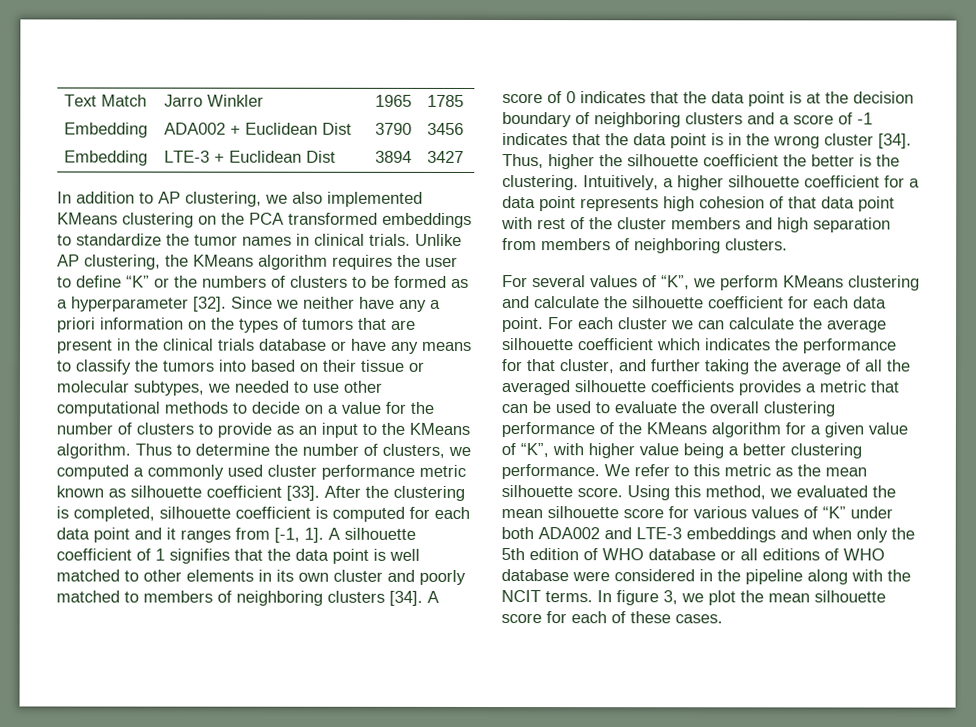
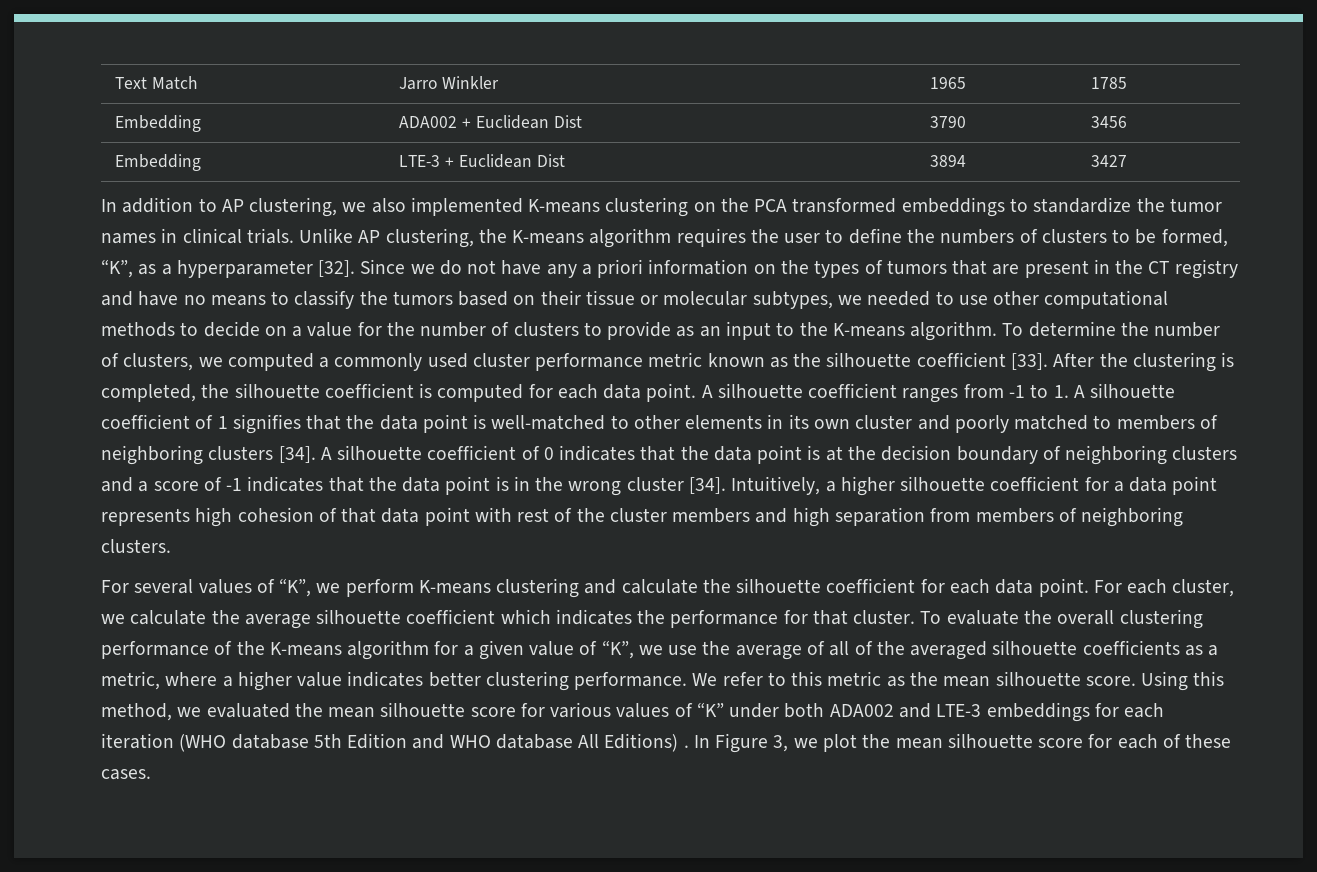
[57,212,118,225] KMeans -> [528,199,601,213] K-means
[193,254,254,267] KMeans -> [512,230,585,244] K-means
[126,275,170,288] “K” or -> (902, 236) none
[394,275,447,288] formed -> [1161,229,1228,247] [101,259,133,278] formed, “K”,
[303,296,355,309] neither -> [439,260,497,275] do not
[163,338,419,354] clinical trials database or have any -> [1148,259,1238,279] [101,291,206,306] CT registry and have no
[218,359,247,372] into -> (453, 298) none
[409,422,470,435] [56,443,191,459] KMeans algorithm. Thus to -> [832,321,1024,341] K-means algorithm. To
(126, 493) none -> [793,353,822,367] the
(155, 514) none -> [201,384,230,398] the
[93,527,324,543] point and it ranges from [-1, 1]. -> [646,383,1069,403] point. A silhouette coefficient ranges from -1 to 1.
[389,548,420,561] [56,569,120,582] well matched -> [491,415,606,430] well-matched
[502,93,543,104] score -> [337,445,517,460] silhouette coefficient
[502,154,900,170] [502,175,579,191] Thus, higher the silhouette coefficient the better is the clustering. -> (726, 485) none
[783,275,844,288] KMeans -> [418,580,491,594] K-means
[618,317,725,330] cluster we can -> [1172,579,1235,597] [101,614,125,624] cluster, we
[559,359,911,375] [501,380,899,396] [501,401,610,414] cluster, and further taking the average of all the averaged silhouette coefficients provides a metric that can be used to -> [853,610,942,624] cluster. To
[646,422,707,435] KMeans -> [269,642,342,656] K-means
[552,443,739,459] with higher value being a -> [638,640,1219,660] [101,671,424,691] we use the average of all of the averaged silhouette coefficients as a metric, where a higher value indicates
[780,527,915,543] [501,548,885,561] [501,569,911,585] [501,590,659,606] and when only the 5th edition of WHO database or all editions of WHO database were considered in the pipeline along with the NCIT terms. In figure -> [1094,703,1165,718] [101,733,769,753] for each iteration (WHO database 5th Edition and WHO database All Editions) . In Figure

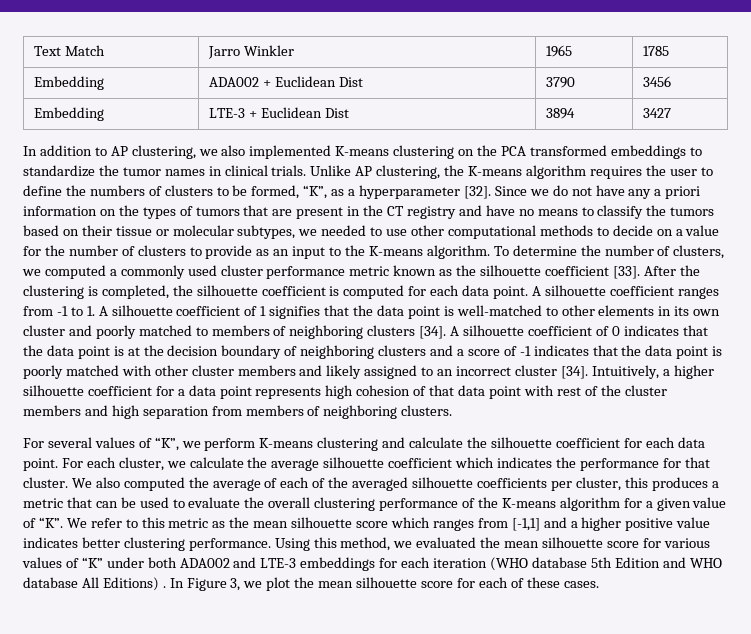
[513,476,622,496] in the wrong -> [23,365,512,379] poorly matched with other cluster members and likely assigned to an incorrect
[920,611,942,624] To -> [71,477,719,491] [23,497,185,508] We also computed the average of each of the averaged silhouette coefficients per cluster, this produces a metric that can be used to
[601,640,1219,660] [101,671,688,691] “K”, we use the average of all of the averaged silhouette coefficients as a metric, where a higher value indicates better clustering performance. -> [38,517,63,528] “K”.
[1085,676,1136,686] score. -> [356,517,711,531] [23,537,271,551] score which ranges from [-1,1] and a higher positive value indicates better clustering performance.

